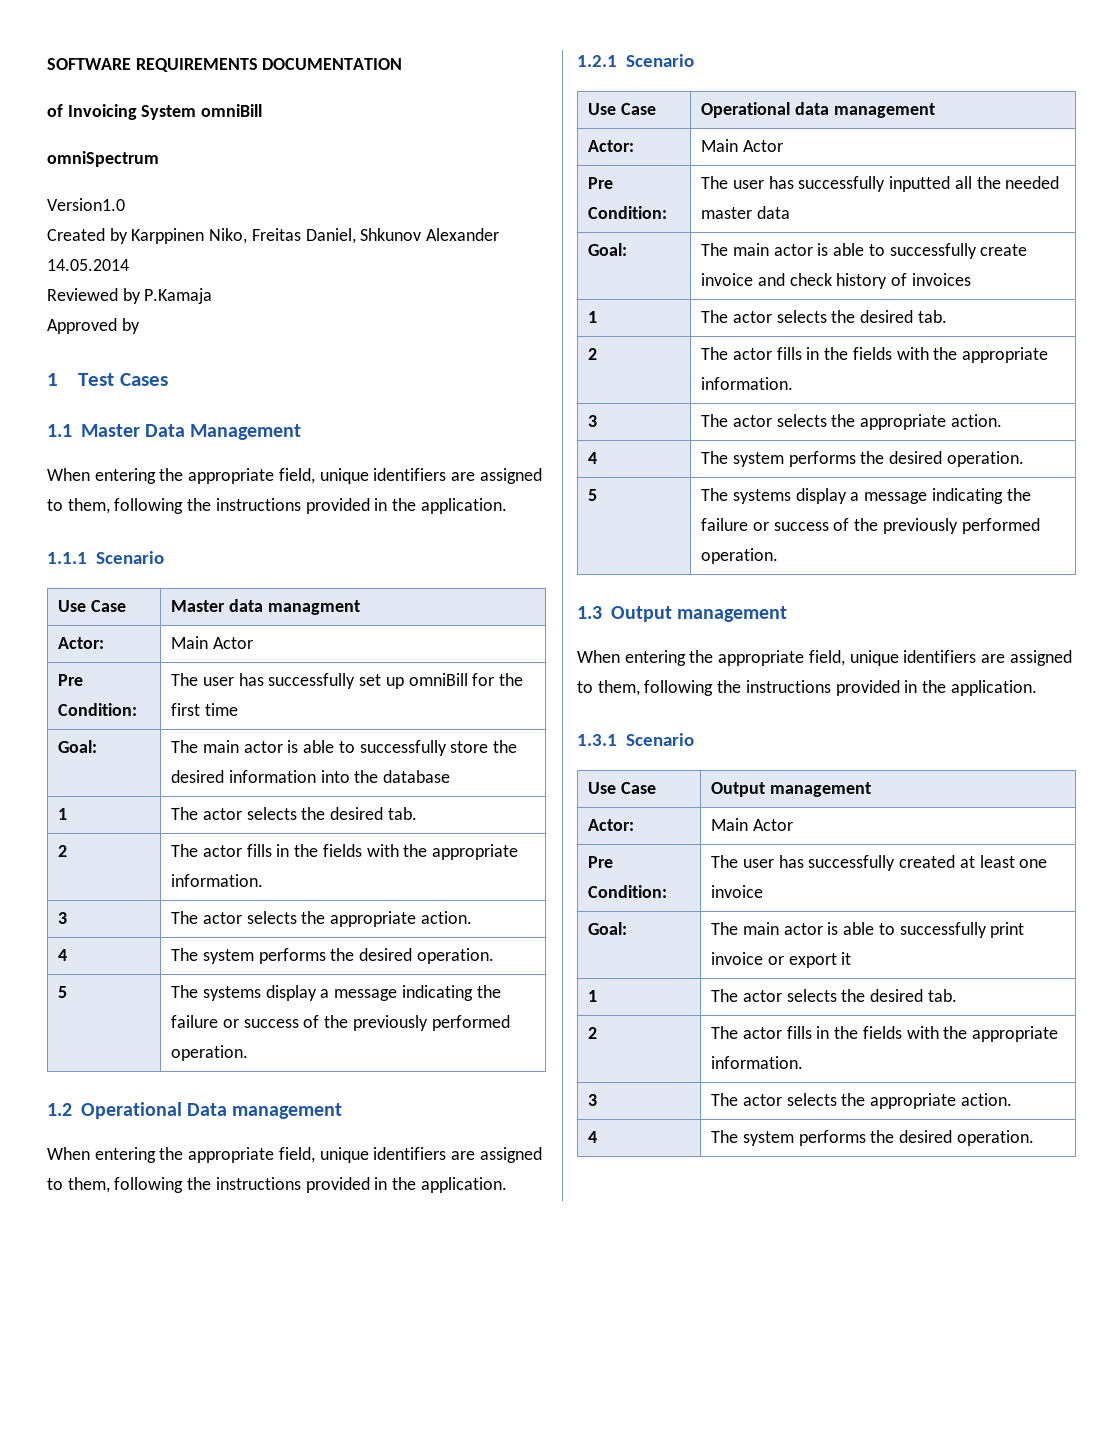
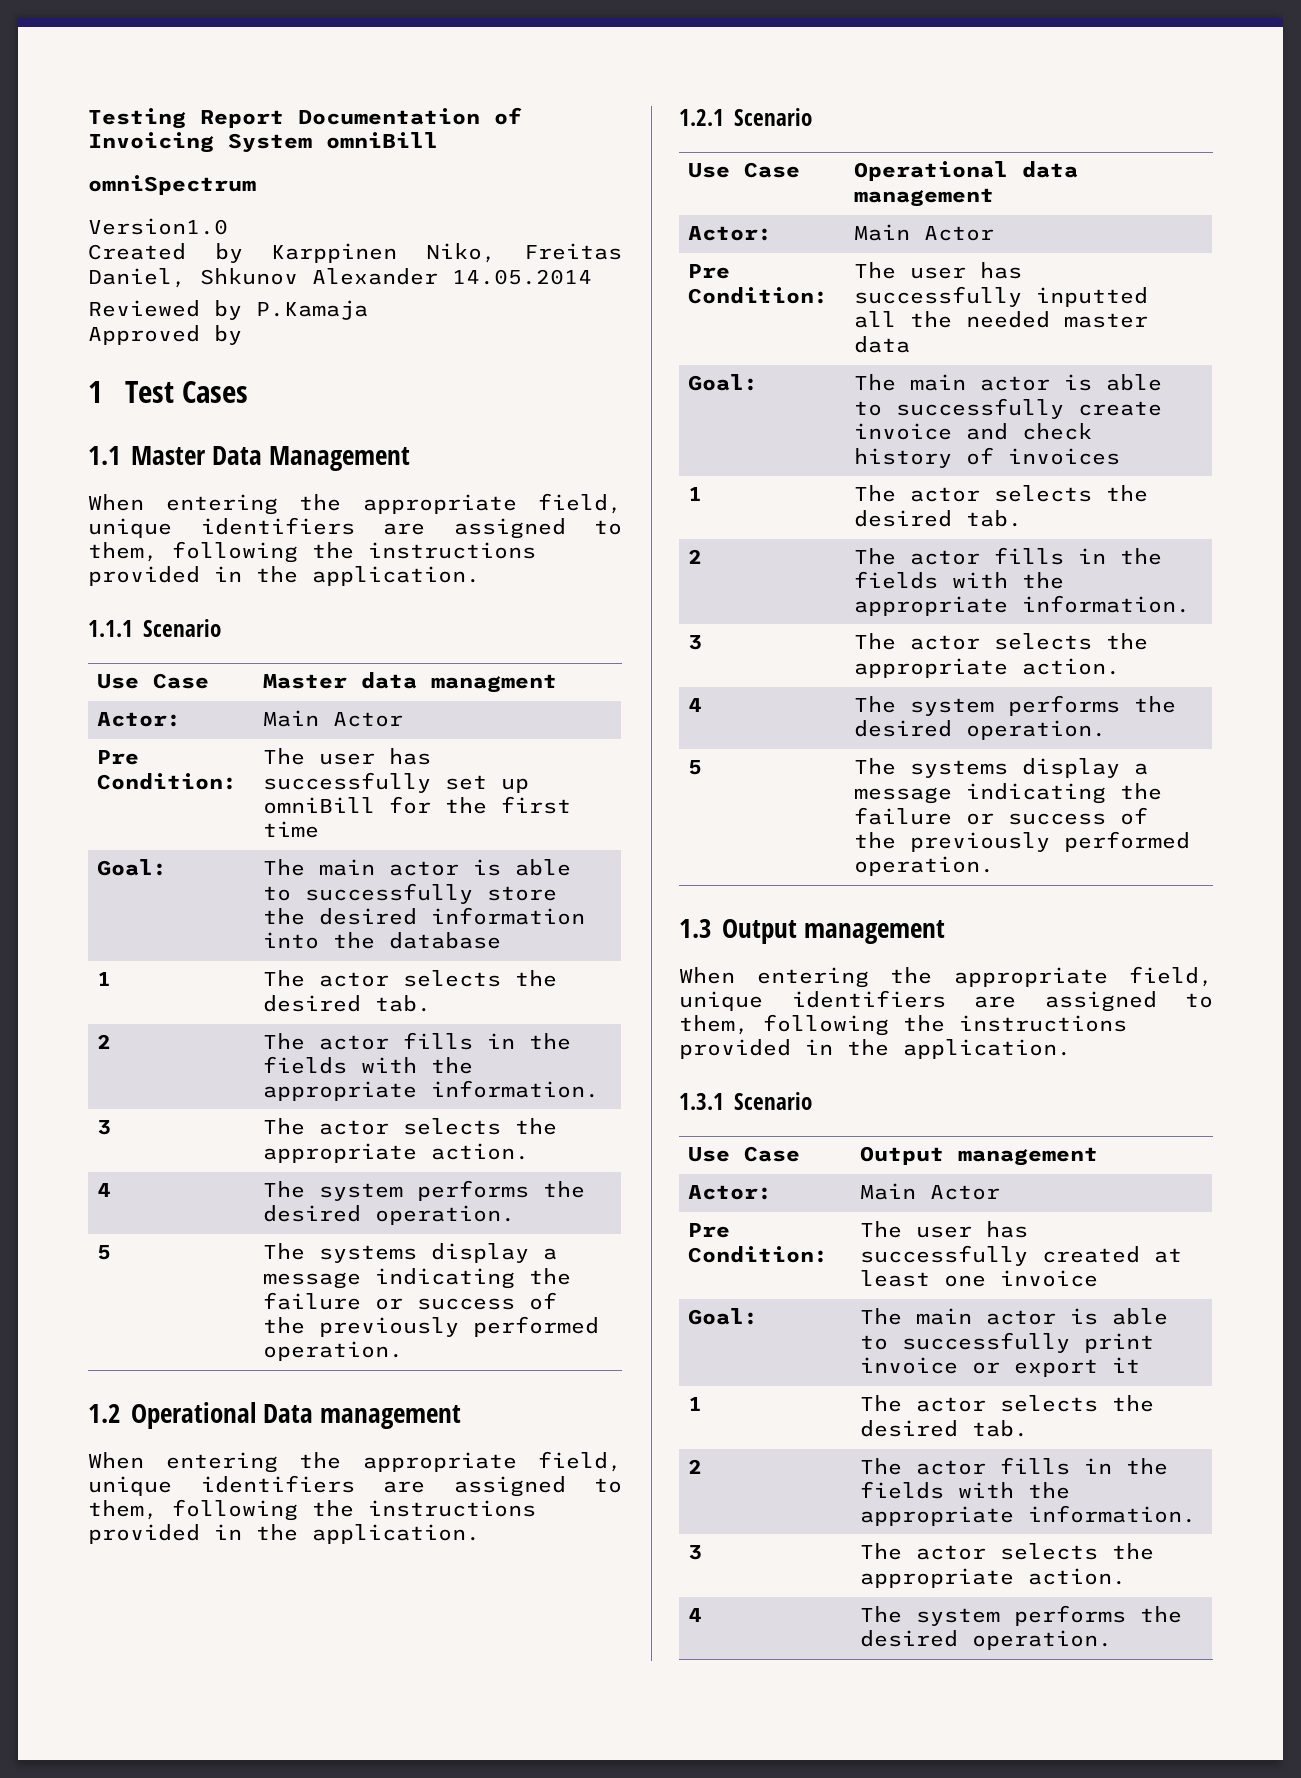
[47,58,403,72] SOFTWARE REQUIREMENTS DOCUMENTATION // -> [88,108,480,129] Testing Report Documentation

